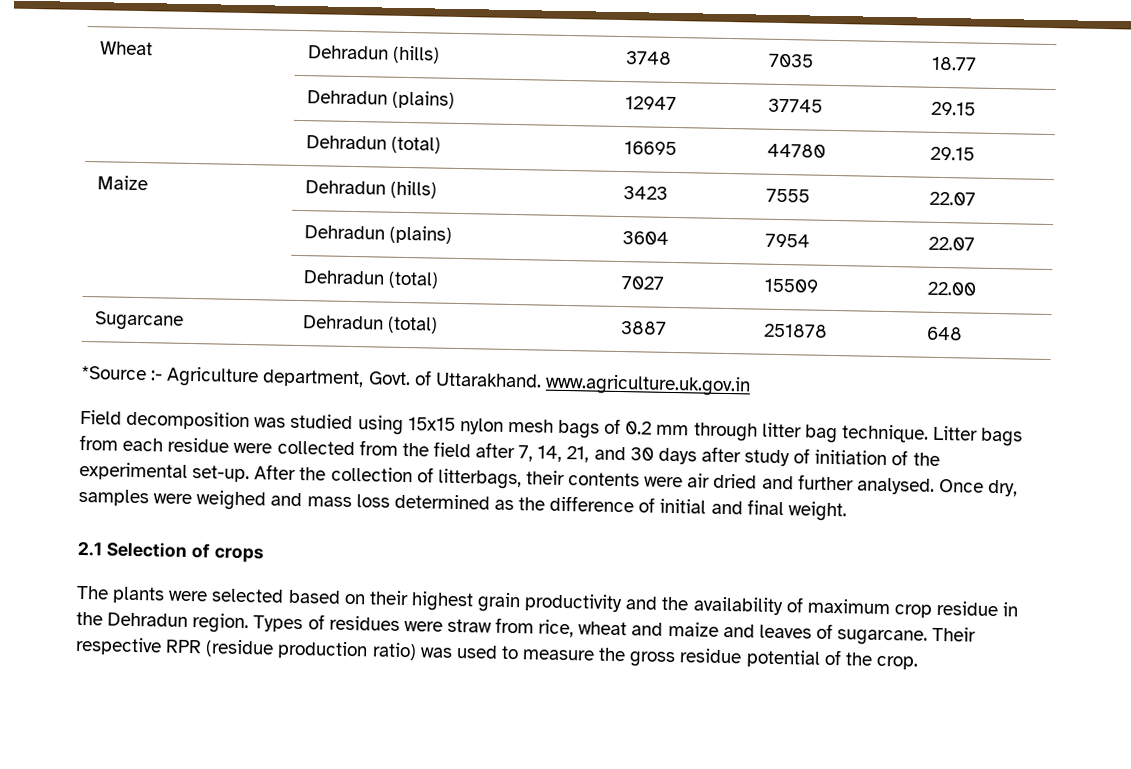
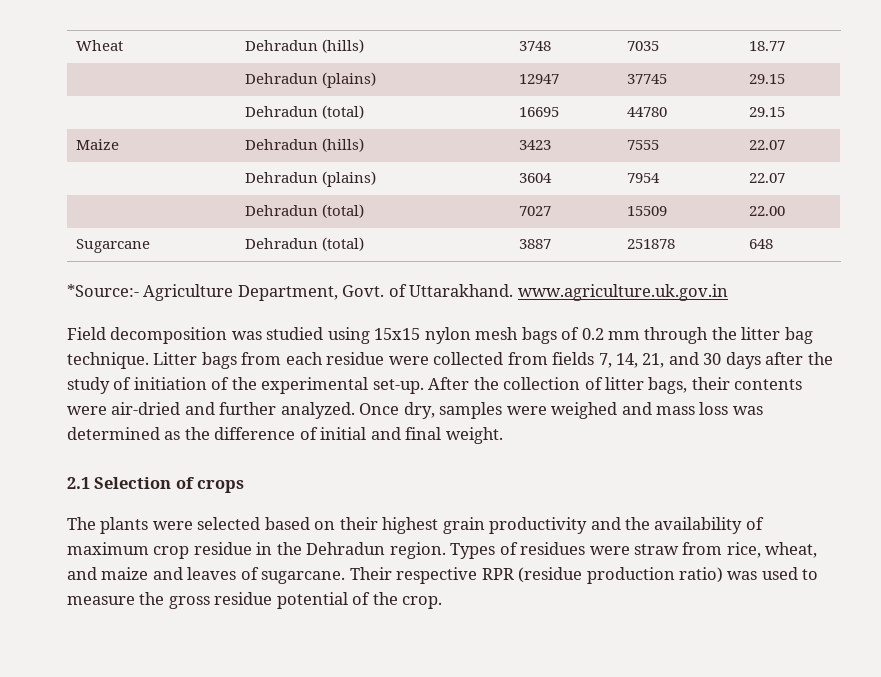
[81,365,365,388] *Source :- Agriculture department, -> [67,284,338,301] *Source:- Agriculture Department,
(758, 432) none -> [711,327,737,340] the
[401,441,516,459] the field after -> [552,352,595,365] fields
(741, 454) none -> [807,352,833,365] the
[437,468,522,490] litterbags, -> [605,377,688,394] litter bags,
[687,473,758,489] air dried -> [111,402,181,415] air-dried
[856,477,935,495] analysed. -> [280,402,355,419] analyzed.
(390, 501) none -> [732,406,763,415] was
[578,621,628,636] wheat -> [765,542,818,558] wheat,

